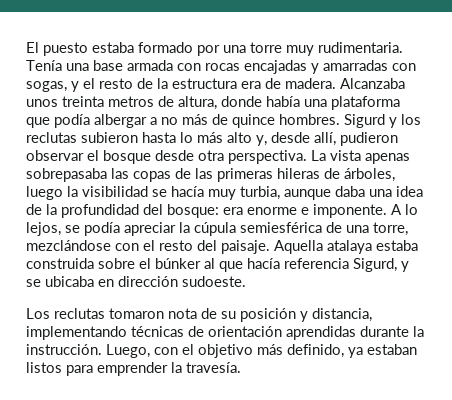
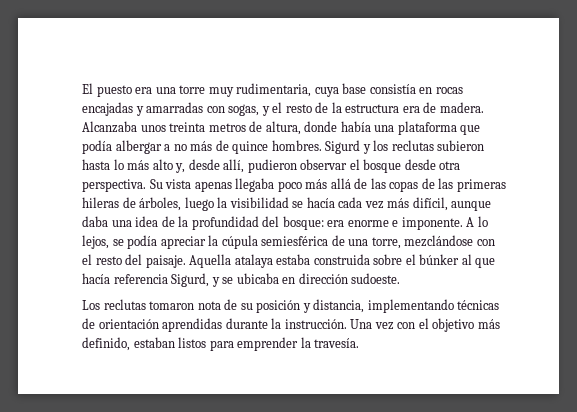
[92,42,403,56] [26,60,201,71] estaba formado por una torre muy rudimentaria. Tenía una base armada con -> [135,83,433,97] era una torre muy rudimentaria, cuya base consistía en
[311,150,326,161] La -> [149,179,163,189] Su
[26,168,107,182] sobrepasaba -> [235,178,368,192] llegaba poco más allá de
[208,186,280,200] muy turbia, -> [338,197,448,211] cada vez más difícil,
[106,344,150,358] Luego, -> [350,319,394,330] Una vez
[348,347,363,358] ya -> (130, 344) none

